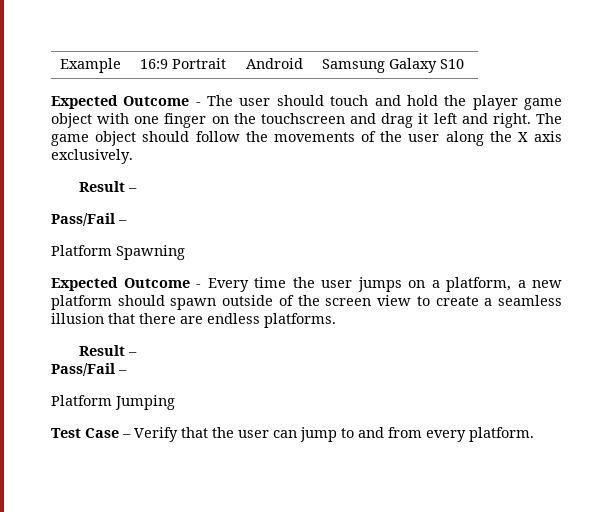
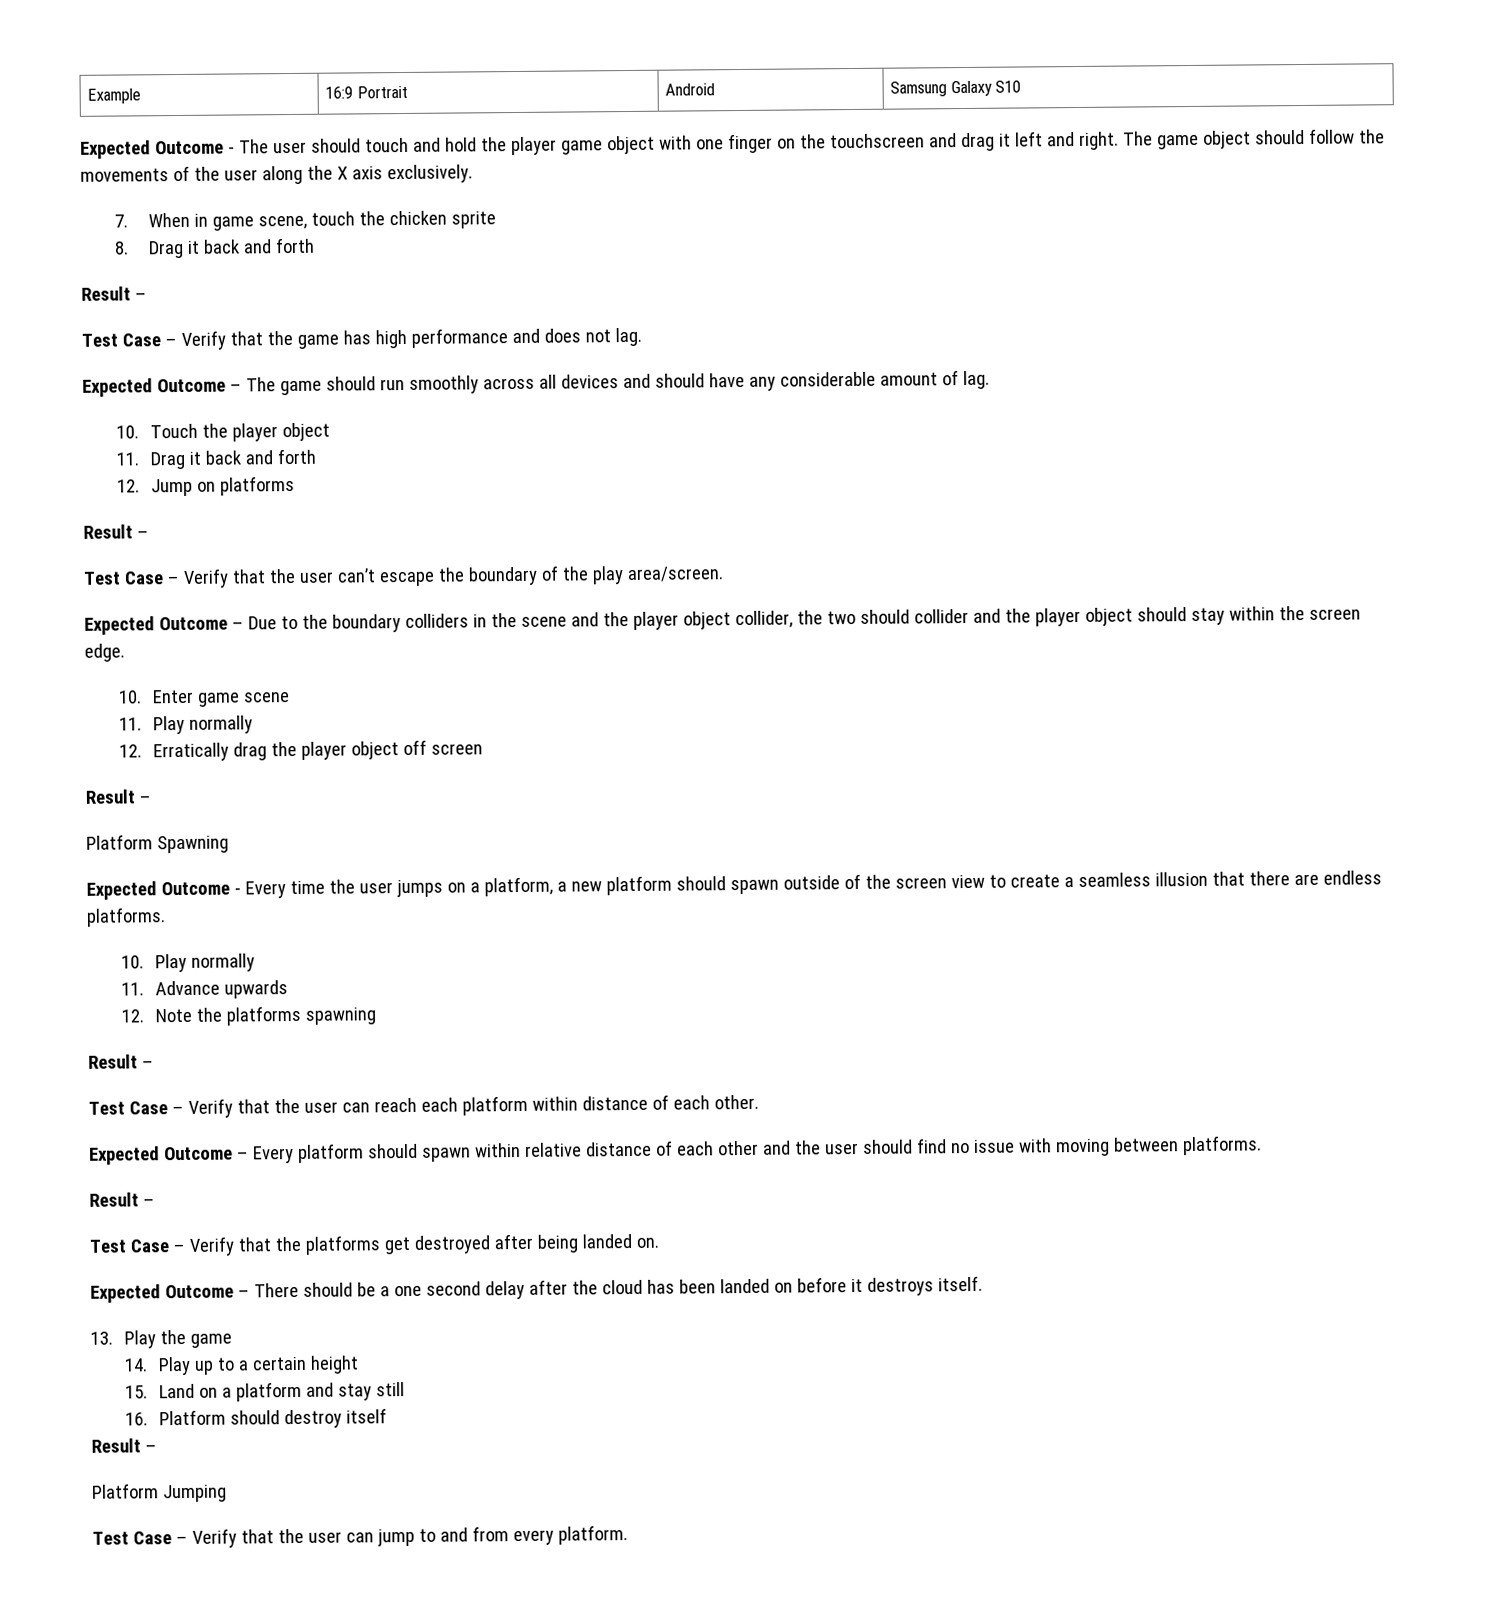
[78,181,137,192] [51,213,115,226] Result – // Pass/Fail -> [113,210,496,231] [113,237,315,259] [81,286,147,301] [81,327,642,350] [82,370,990,397] [115,422,330,442] [115,448,316,470] [116,475,295,497] [83,524,149,539] [83,565,724,588] [84,605,1361,635] [84,643,125,662] [117,689,290,707] [118,715,253,735] [118,739,483,762] [85,789,135,804] 7. When in game scene, touch the chicken sprite // 8. Drag it back and forth // Result – // Test Case – Verify that the game has high performance and does not lag. // Expected Outcome – The game should run smoothly across all devices and should have any considerable amount of lag. // 10. Touch the player object // 11. Drag it back and forth // 12. Jump on platforms // Result – // Test Case – Verify that the user can’t escape the boundary of the play area/screen. // Expected Outcome – Due to the boundary colliders in the scene and the player object collider, the two should collider and the player object should stay within the screen edge. // 10. Enter game scene // 11. Play normally // 12. Erratically drag the player object off screen // Result
[78,345,137,356] [51,363,115,376] Result – // Pass/Fail -> [120,953,255,973] [120,980,288,999] [120,1005,376,1026] [88,1054,154,1069] [88,1094,759,1118] [89,1135,1262,1165] [89,1192,155,1207] [89,1233,659,1256] [90,1275,983,1303] [90,1329,232,1349] [123,1355,359,1376] [124,1381,405,1402] [124,1408,387,1429] [91,1438,141,1453] 10. Play normally // 11. Advance upwards // 12. Note the platforms spawning // Result – // Test Case – Verify that the user can reach each platform within distance of each other. // Expected Outcome – Every platform should spawn within relative distance of each other and the user should find no issue with moving between platforms. // Result – // Test Case – Verify that the platforms get destroyed after being landed on. // Expected Outcome – There should be a one second delay after the cloud has been landed on before it destroys itself. // 13. Play the game // 14. Play up to a certain height // 15. Land on a platform and stay still // 16. Platform should destroy itself // Result

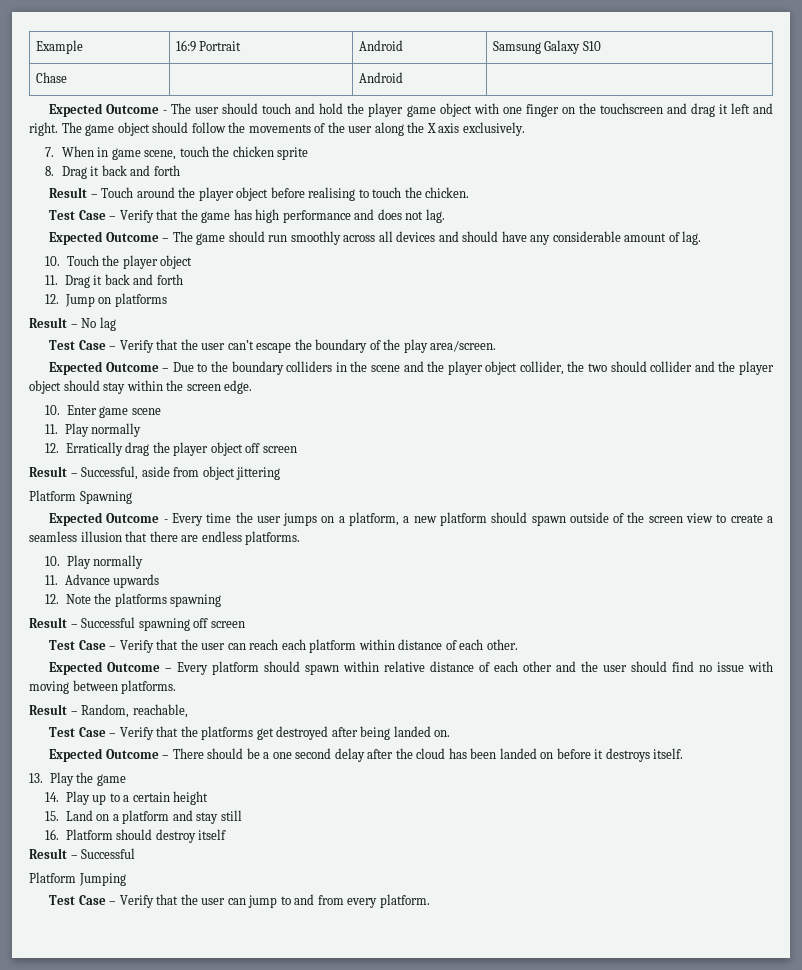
(1021, 86) none -> [35,72,67,83] [358,72,403,83] // Chase | | Android |
(147, 296) none -> [101,187,470,201] Touch around the player object before realising to touch the chicken.
(149, 534) none -> [81,317,116,331] No lag
(151, 799) none -> [81,466,281,480] Successful, aside from object jittering
(154, 1064) none -> [81,617,245,631] Successful spawning off screen
(155, 1202) none -> [81,704,188,718] Random, reachable,
(157, 1448) none -> [81,848,136,859] Successful

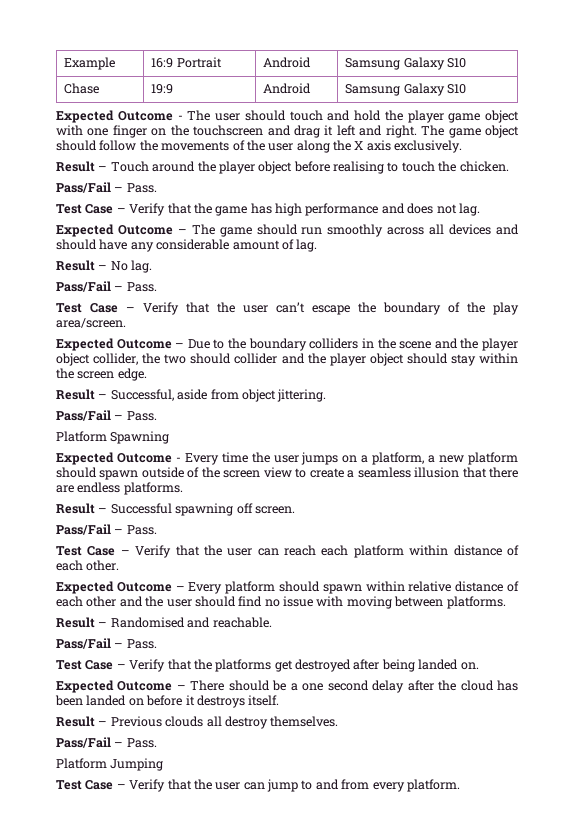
[358,72,403,83] | Android | -> [151,84,174,94] [263,83,312,94] [345,83,466,96] 19:9 | Android | Samsung Galaxy S10
[45,146,309,160] [45,165,180,179] // 7. When in game scene, touch the chicken sprite // 8. Drag it back and forth -> (463, 146) none
(470, 192) none -> [56,182,157,193] // Pass/Fail – Pass.
[45,255,193,269] [45,274,183,288] [45,293,167,307] // 10. Touch the player object // 11. Drag it back and forth // 12. Jump on platforms -> (318, 245) none
[99,317,116,331] lag -> [131,260,153,273] [56,281,157,292] lag. // Pass/Fail – Pass.
[45,405,161,418] [45,423,142,437] [45,442,297,456] // 10. Enter game scene // 11. Play normally // 12. Erratically drag the player object off screen -> (147, 374) none
[236,467,281,480] jittering -> [277,389,327,402] [56,410,157,421] jittering. // Pass/Fail – Pass.
[45,555,144,569] [45,574,160,588] [45,593,222,607] // 10. Play normally // 11. Advance upwards // 12. Note the platforms spawning -> (183, 488) none
[210,621,245,628] screen -> [254,506,295,514] [56,524,157,535] screen. // Pass/Fail – Pass.
[81,704,188,718] Random, reachable, -> [110,617,272,628] [56,638,157,649] Randomised and reachable. // Pass/Fail – Pass.
[29,772,126,786] [45,791,209,805] [45,810,242,824] [45,829,227,843] [29,848,136,859] 13. Play the game // 14. Play up to a certain height // 15. Land on a platform and stay still // 16. Platform should destroy itself // Result – Successful -> [56,716,339,729] [56,737,157,748] Result – Previous clouds all destroy themselves. // Pass/Fail – Pass.

